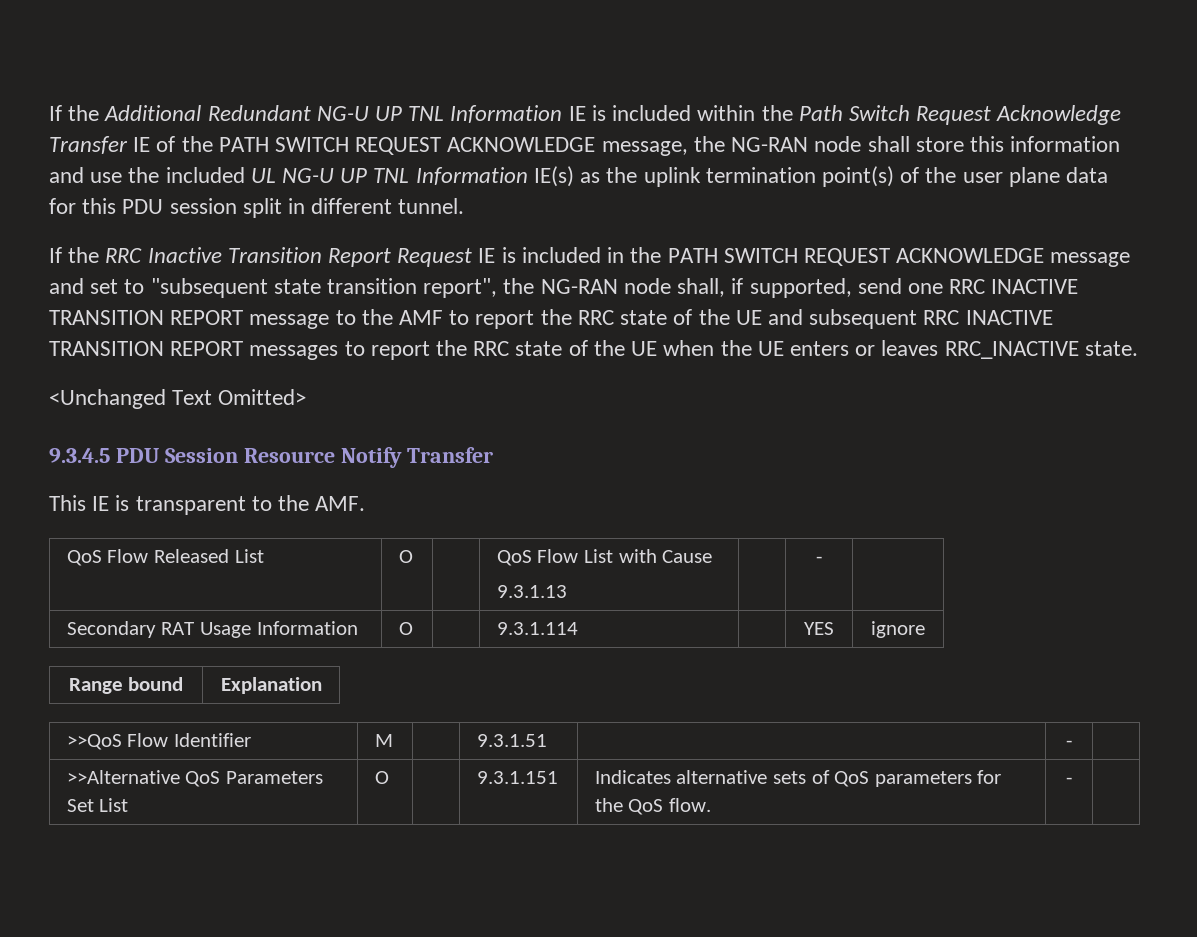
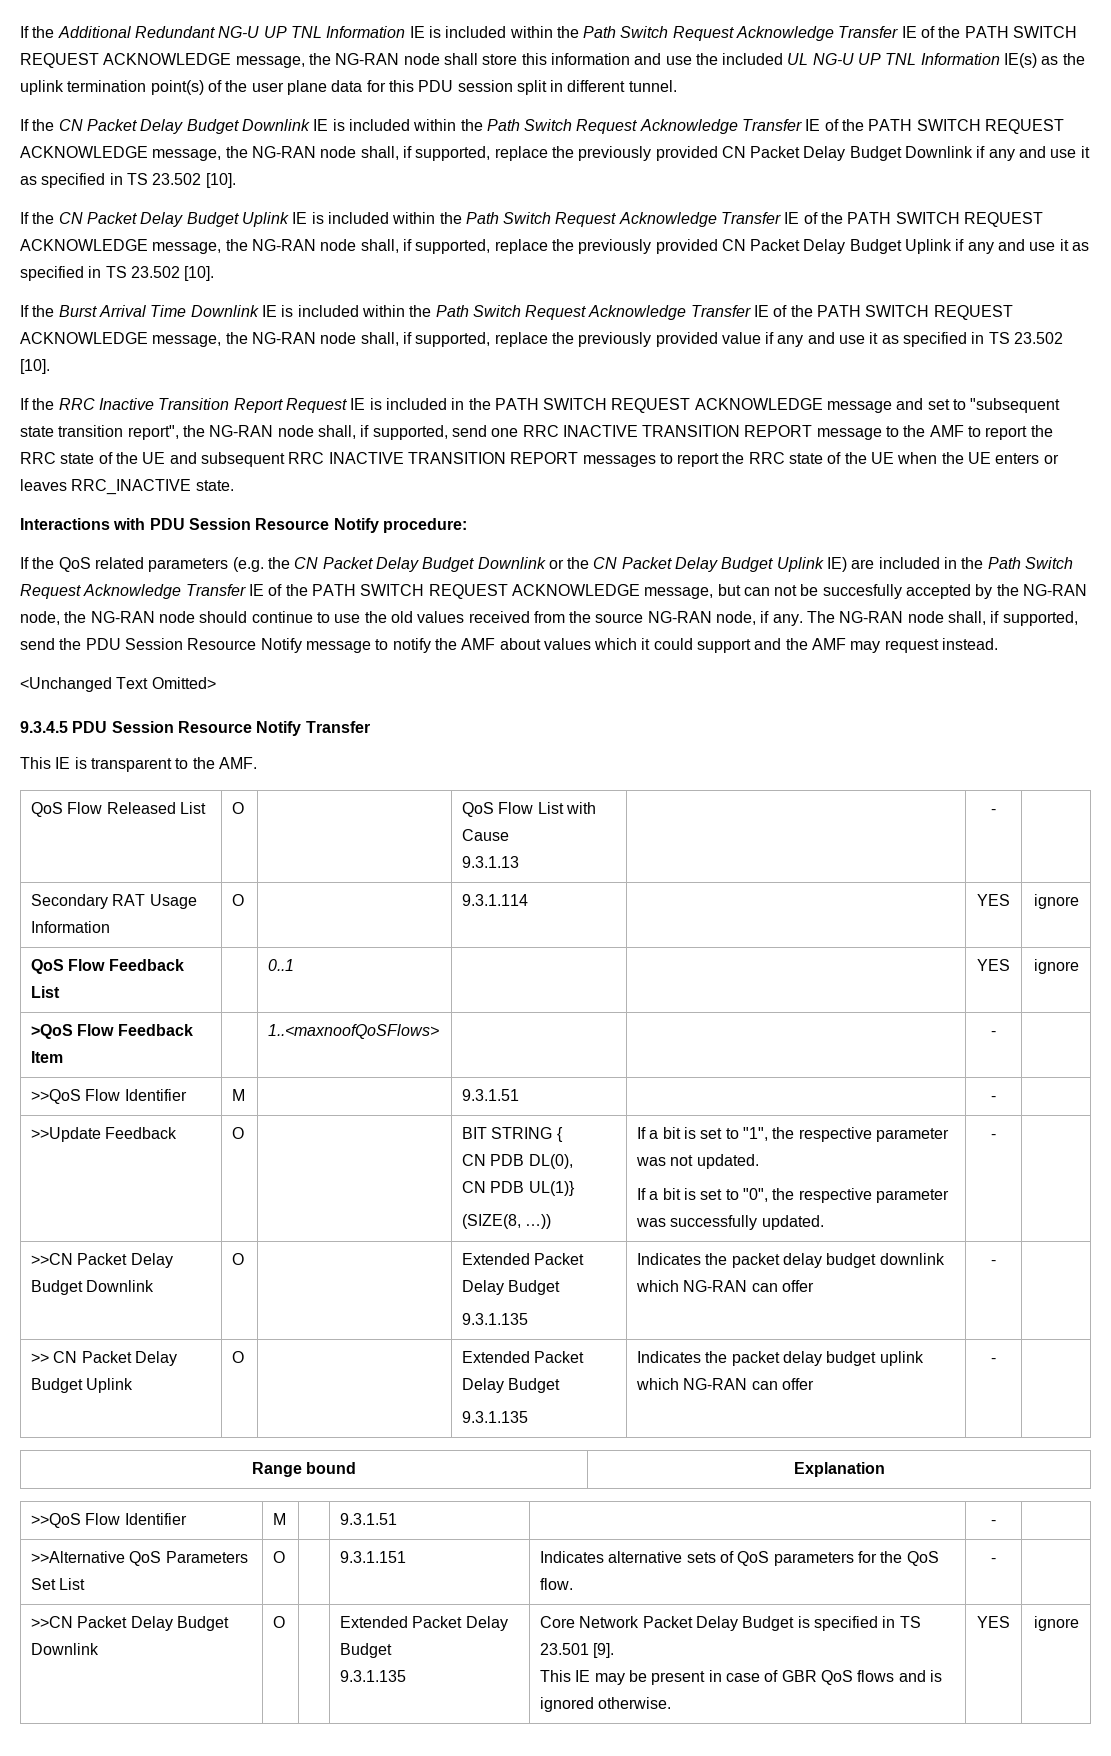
(465, 206) none -> [20,119,1065,134] [20,146,1090,161] [20,173,236,188] [20,212,1044,227] [20,239,1090,254] [20,266,215,281] [20,305,1013,320] [20,332,1064,347] [20,359,50,374] // If the CN Packet Delay Budget Downlink IE is included within the Path Switch Request Acknowledge Transfer IE of the PATH SWITCH REQUEST ACKNOWLEDGE message, the NG-RAN node shall, if supported, replace the previously provided CN Packet Delay Budget Downlink if any and use it as specified in TS 23.502 [10]. // If the CN Packet Delay Budget Uplink IE is included within the Path Switch Request Acknowledge Transfer IE of the PATH SWITCH REQUEST ACKNOWLEDGE message, the NG-RAN node shall, if supported, replace the previously provided CN Packet Delay Budget Uplink if any and use it as specified in TS 23.502 [10]. // If the Burst Arrival Time Downlink IE is included within the Path Switch Request Acknowledge Transfer IE of the PATH SWITCH REQUEST ACKNOWLEDGE message, the NG-RAN node shall, if supported, replace the previously provided value if any and use it as specified in TS 23.502 [10].
(1138, 348) none -> [20,518,467,533] [20,557,1074,572] [20,584,1088,599] [20,611,1078,626] [20,638,999,653] // Interactions with PDU Session Resource Notify procedure: // If the QoS related parameters (e.g. the CN Packet Delay Budget Downlink or the CN Packet Delay Budget Uplink IE) are included in the Path Switch Request Acknowledge Transfer IE of the PATH SWITCH REQUEST ACKNOWLEDGE message, but can not be succesfully accepted by the NG-RAN node, the NG-RAN node should continue to use the old values received from the source NG-RAN node, if any. The NG-RAN node shall, if supported, send the PDU Session Resource Notify message to notify the AMF about values which it could support and the AMF may request instead.
(925, 629) none -> [31,959,184,974] [31,986,61,998] [268,959,295,971] [977,959,1010,971] [1033,959,1079,974] [31,1024,193,1039] [31,1051,64,1063] [268,1024,440,1039] [991,1031,996,1036] [31,1089,187,1104] [232,1089,246,1101] [462,1089,520,1101] [991,1096,996,1101] [31,1127,178,1142] [232,1127,245,1139] [462,1127,563,1142] [462,1154,573,1169] [462,1181,575,1196] [462,1214,552,1229] [637,1127,950,1142] [636,1154,759,1169] [637,1188,950,1203] [636,1215,824,1230] [991,1134,996,1139] [31,1253,173,1268] [31,1280,155,1295] [232,1253,245,1265] [462,1253,585,1265] [462,1280,561,1295] [462,1313,529,1325] [637,1253,945,1268] [636,1280,815,1292] [991,1260,996,1265] [31,1351,178,1366] [31,1378,134,1393] [232,1351,245,1363] [462,1351,585,1363] [462,1378,561,1393] [462,1411,529,1423] [637,1351,924,1366] [636,1378,815,1390] [991,1358,996,1363] // QoS Flow Feedback List | | 0..1 | | | YES | ignore // >QoS Flow Feedback Item | | 1..<maxnoofQoSFlows> | | | - | // >>QoS Flow Identifier | M | | 9.3.1.51 | | - | // >>Update Feedback | O | | BIT STRING { // CN PDB DL(0), // CN PDB UL(1)} // (SIZE(8, …)) | If a bit is set to "1", the respective parameter was not updated. // If a bit is set to "0", the respective parameter was successfully updated. | - | // >>CN Packet Delay Budget Downlink | O | | Extended Packet Delay Budget // 9.3.1.135 | Indicates the packet delay budget downlink which NG-RAN can offer | - | // >> CN Packet Delay Budget Uplink | O | | Extended Packet Delay Budget // 9.3.1.135 | Indicates the packet delay budget uplink which NG-RAN can offer | - |
(1072, 780) none -> [31,1616,230,1631] [31,1643,100,1655] [273,1616,286,1628] [340,1616,508,1631] [340,1643,393,1658] [340,1670,407,1682] [540,1616,921,1631] [540,1643,615,1658] [540,1670,942,1685] [540,1697,672,1712] [977,1616,1010,1628] [1033,1616,1079,1631] // >>CN Packet Delay Budget Downlink | O | | Extended Packet Delay Budget // 9.3.1.135 | Core Network Packet Delay Budget is specified in TS 23.501 [9]. // This IE may be present in case of GBR QoS flows and is ignored otherwise. | YES | ignore

